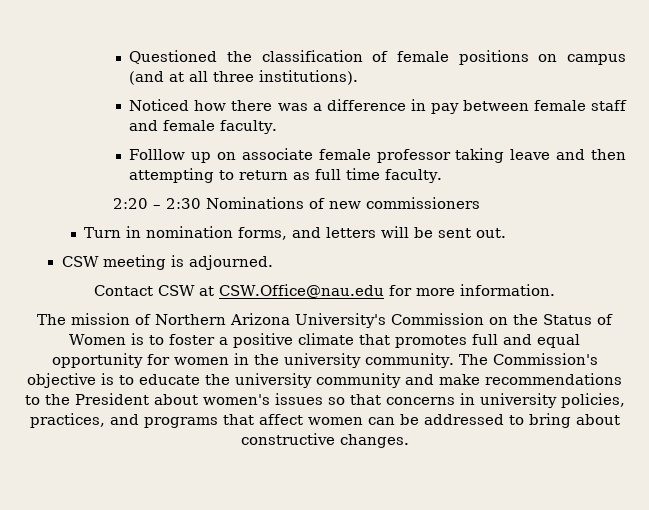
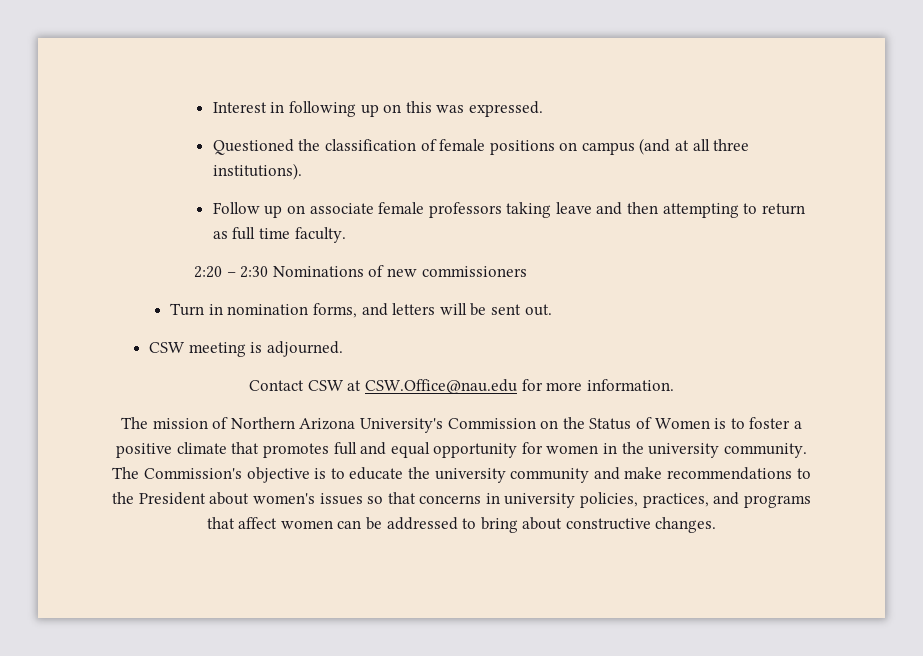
(129, 57) none -> [212,101,543,117] Interest in following up on this was expressed. //
[129,99,627,114] [129,120,278,134] [129,149,186,160] Noticed how there was a difference in pay between female staff and female faculty. // Folllow -> [212,202,260,214] Follow
[376,149,451,163] professor -> [428,202,502,218] professors

